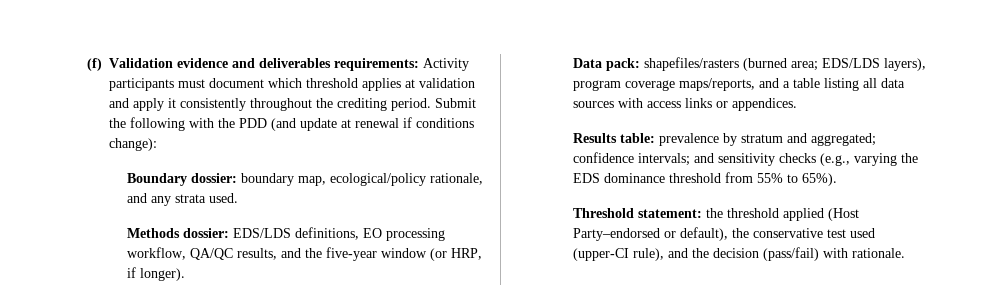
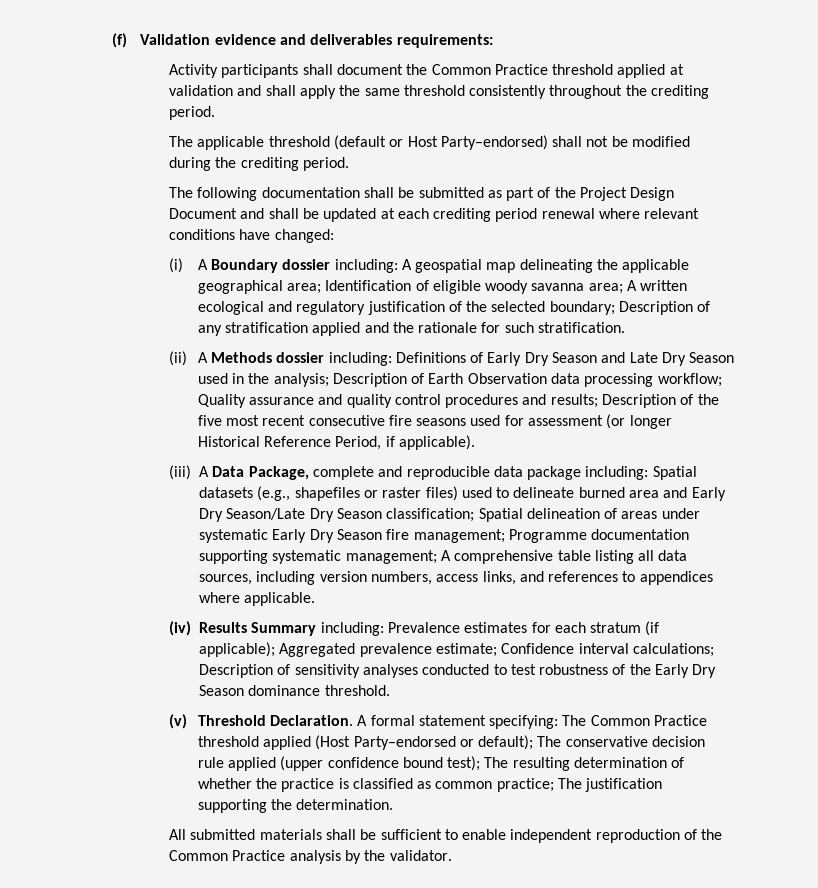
(420, 64) none -> (493, 41) //
[178,78,476,91] [109,98,177,111] must document which threshold applies at validation and apply it -> [302,64,684,78] [168,85,465,99] shall document the Common Practice threshold applied at validation and shall apply the same threshold
[435,98,477,108] [109,117,475,131] [109,138,158,151] [127,173,484,186] [127,193,239,206] [127,227,446,241] [127,247,483,261] [127,267,186,281] [573,57,927,71] [573,78,906,91] [573,98,798,111] [573,133,877,146] [573,152,919,166] [573,172,838,186] [573,208,724,218] Submit the following with the PDD (and update at renewal if conditions change): // Boundary dossier: boundary map, ecological/policy rationale, and any strata used. // Methods dossier: EDS/LDS definitions, EO processing workflow, QA/QC results, and the five-year window (or HRP, if longer). // Data pack: shapefiles/rasters (burned area; EDS/LDS layers), program coverage maps/reports, and a table listing all data sources with access links or appendices. // Results table: prevalence by stratum and aggregated; confidence intervals; and sensitivity checks (e.g., varying the EDS dominance threshold from 55% to 65%). // Threshold statement: the -> [168,135,691,150] [168,157,349,171] [168,187,675,201] [168,208,700,222] [168,229,334,243] [168,258,690,273] [197,280,688,294] [197,301,711,315] [197,322,626,336] [168,351,735,366] [197,373,722,387] [197,394,719,408] [197,414,672,429] [197,435,475,450] [168,465,697,480] [198,486,726,501] [198,508,700,522] [198,529,690,543] [198,550,688,564] [198,571,713,585] [198,592,316,606] [168,621,660,636] [198,642,714,657] [198,664,717,678] [198,685,390,696] [168,714,708,729] // The applicable threshold (default or Host Party–endorsed) shall not be modified during the crediting period. // The following documentation shall be submitted as part of the Project Design Document and shall be updated at each crediting period renewal where relevant conditions have changed: // (i) A Boundary dossier including: A geospatial map delineating the applicable geographical area; Identification of eligible woody savanna area; A written ecological and regulatory justification of the selected boundary; Description of any stratification applied and the rationale for such stratification. // (ii) A Methods dossier including: Definitions of Early Dry Season and Late Dry Season used in the analysis; Description of Earth Observation data processing workflow; Quality assurance and quality control procedures and results; Description of the five most recent consecutive fire seasons used for assessment (or longer Historical Reference Period, if applicable). // (iii) A Data Package, complete and reproducible data package including: Spatial datasets (e.g., shapefiles or raster files) used to delineate burned area and Early Dry Season/Late Dry Season classification; Spatial delineation of areas under systematic Early Dry Season fire management; Programme documentation supporting systematic management; A comprehensive table listing all data sources, including version numbers, access links, and references to appendices where applicable. // (iv) Results Summary including: Prevalence estimates for each stratum (if applicable); Aggregated prevalence estimate; Confidence interval calculations; Description of sensitivity analyses conducted to test robustness of the Early Dry Season dominance threshold. // (v) Threshold Declaration. A formal statement specifying: The Common Practice
[680,227,876,241] [573,247,906,261] default), the conservative test used (upper-CI rule), and the decision (pass/fail) with rationale. -> [478,735,706,750] [197,756,685,771] [197,778,663,792] [197,799,394,813] [168,829,723,843] [168,850,452,864] default); The conservative decision rule applied (upper confidence bound test); The resulting determination of whether the practice is classified as common practice; The justification supporting the determination. // All submitted materials shall be sufficient to enable independent reproduction of the Common Practice analysis by the validator.

